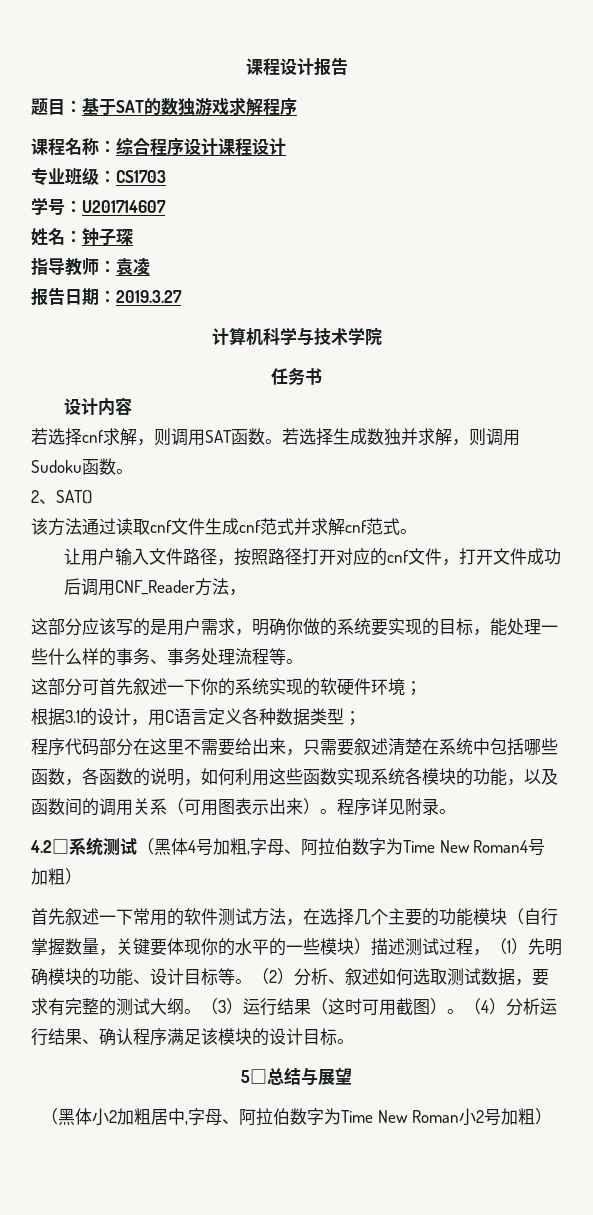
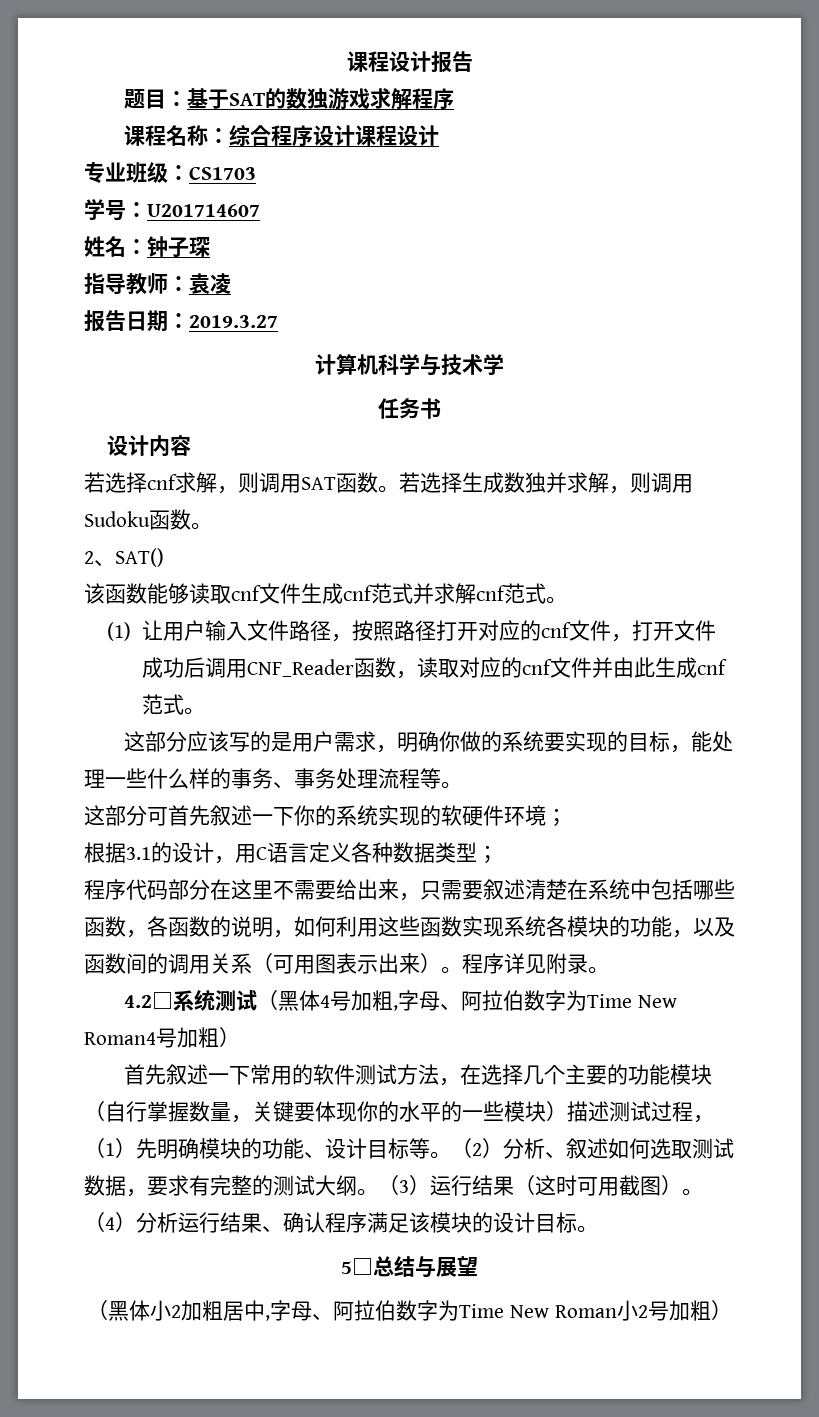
[364,328,382,345] 院 -> (504, 364) none
[48,518,116,536] 方法通过 -> [105,583,189,604] 函数能够
(417, 531) none -> [107,622,132,641] (1)
[195,578,247,596] 方法， -> [353,657,727,679] [141,694,205,715] 函数，读取对应的cnf文件并由此生成cnf范式。

